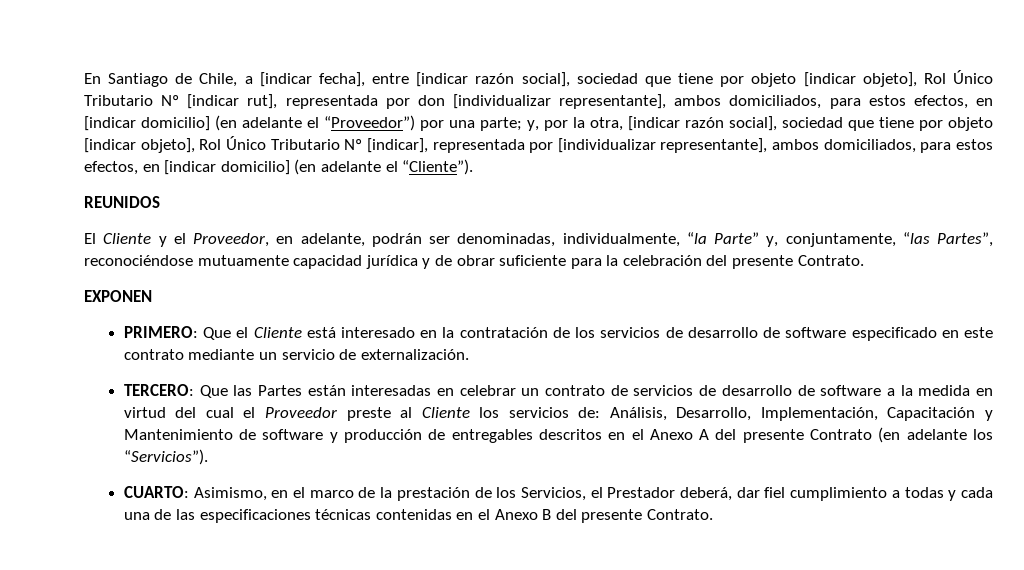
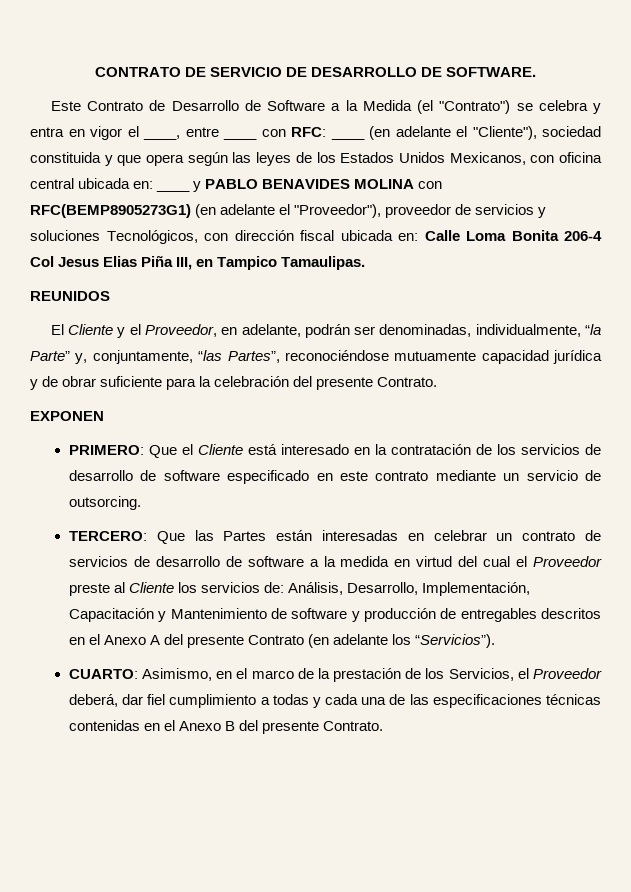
[84,70,993,87] [84,94,993,109] [84,115,993,131] [84,136,993,153] [84,159,474,175] En Santiago de Chile, a [indicar fecha], entre [indicar razón social], sociedad que tiene por objeto [indicar objeto], Rol Único Tributario Nº [indicar rut], representada por don [individualizar representante], ambos domiciliados, para estos efectos, en [indicar domicilio] (en adelante el “Proveedor”) por una parte; y, por la otra, [indicar razón social], sociedad que tiene por objeto [indicar objeto], Rol Único Tributario Nº [indicar], representada por [individualizar representante], ambos domiciliados, para estos efectos, en [indicar domicilio] (en adelante el “Cliente”). -> [94,67,537,77] [50,100,601,114] [30,126,219,140] [223,137,257,140] [261,127,326,137] [330,126,601,140] [30,152,602,166] [30,178,154,189] [156,179,443,192] [30,204,547,218] [30,230,602,244] [30,255,366,270] CONTRATO DE SERVICIO DE DESARROLLO DE SOFTWARE. // Este Contrato de Desarrollo de Software a la Medida (el "Contrato") se celebra y entra en vigor el ____, entre ____ con RFC: ____ (en adelante el "Cliente"), sociedad constituida y que opera según las leyes de los Estados Unidos Mexicanos, con oficina central ubicada en: ____ y PABLO BENAVIDES MOLINA con RFC(BEMP8905273G1) (en adelante el "Proveedor"), proveedor de servicios y soluciones Tecnológicos, con dirección fiscal ubicada en: Calle Loma Bonita 206-4 Col Jesus Elias Piña III, en Tampico Tamaulipas.
[360,349,469,360] externalización. -> [68,496,141,510] outsorcing.
[607,487,676,498] Prestador -> [532,668,602,679] Proveedor

